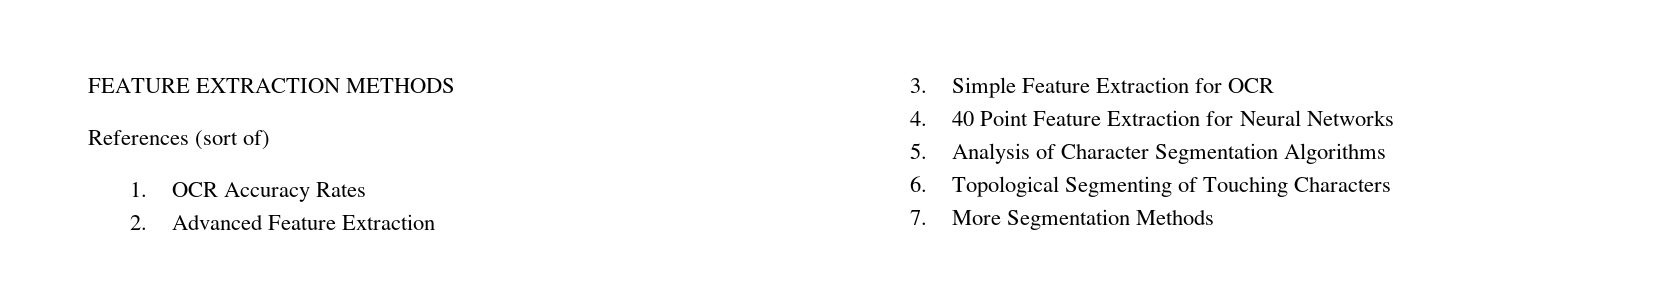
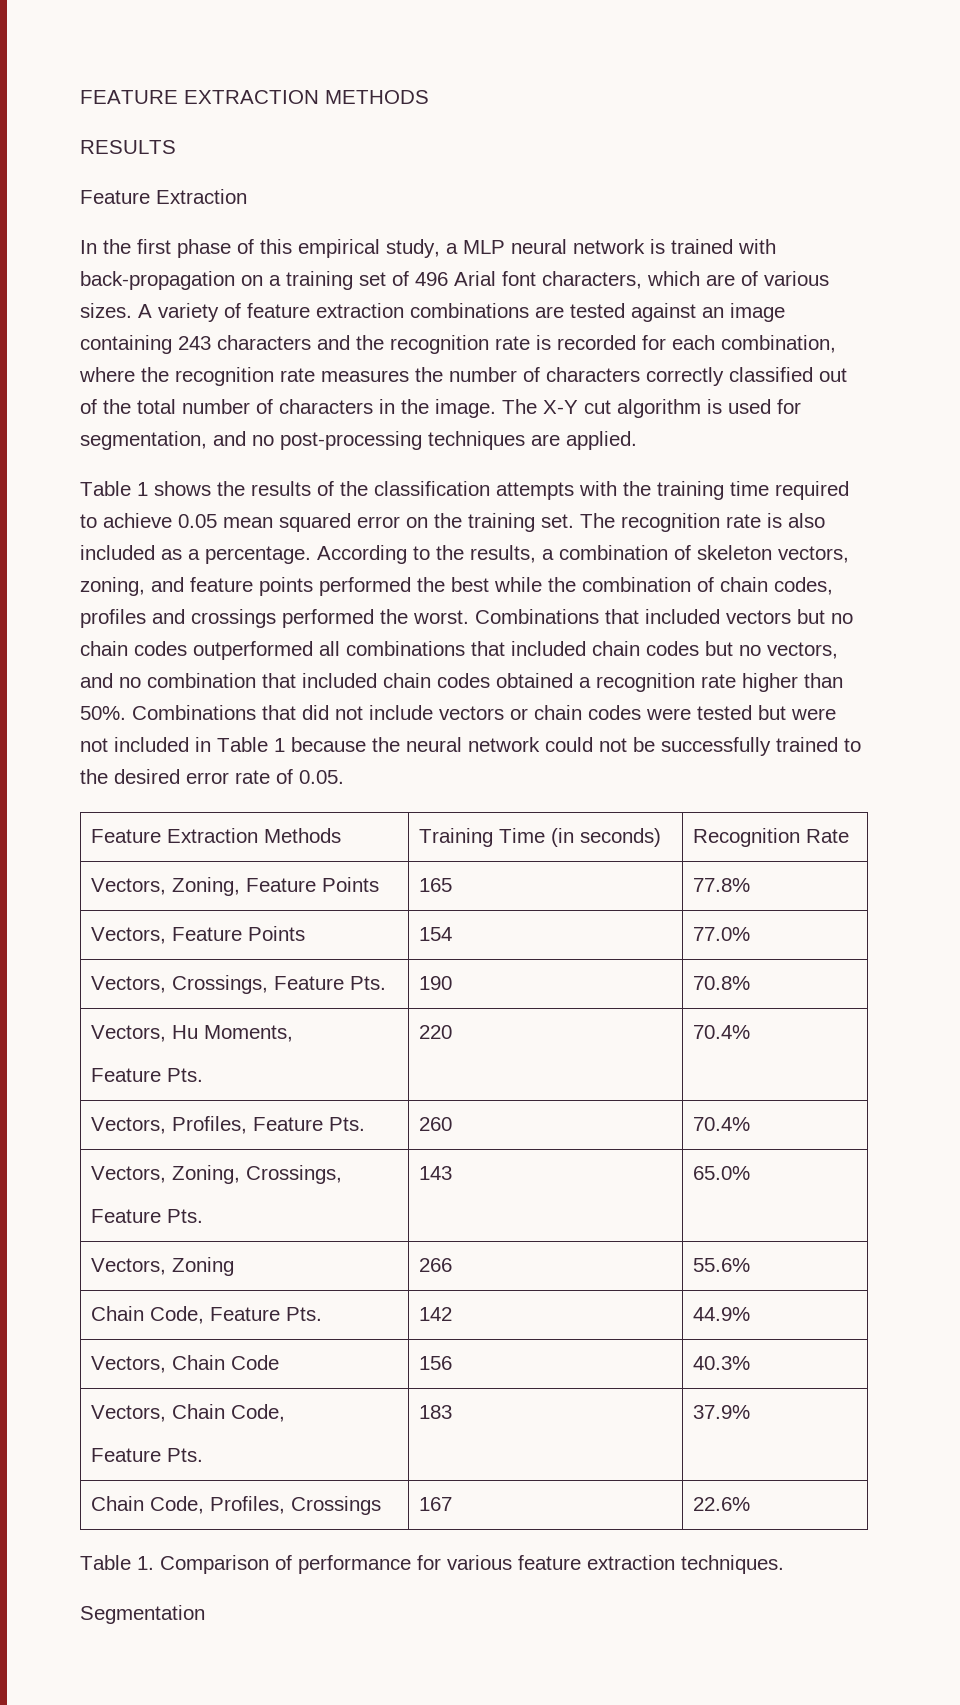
[88,130,271,150] [130,182,367,202] [130,214,436,230] [910,77,1275,98] [910,110,1394,126] [910,143,1387,164] [910,176,1392,197] [910,209,1215,230] References (sort of) // 1. OCR Accuracy Rates // 2. Advanced Feature Extraction // 3. Simple Feature Extraction for OCR // 4. 40 Point Feature Extraction for Neural Networks // 5. Analysis of Character Segmentation Algorithms // 6. Topological Segmenting of Touching Characters // 7. More Segmentation Methods -> [80,140,176,154] [80,189,247,204] [80,239,776,258] [80,271,829,290] [80,303,785,322] [80,335,836,354] [79,367,847,386] [80,399,801,418] [80,431,637,450] [80,481,849,500] [80,513,825,532] [80,545,849,564] [80,577,833,596] [80,609,853,628] [80,641,838,660] [80,673,843,692] [80,705,836,720] [80,737,861,756] [80,769,344,784] [91,828,342,843] [419,828,662,847] [693,828,850,847] [91,877,380,896] [419,878,453,892] [693,878,751,892] [91,926,306,944] [419,927,453,941] [693,927,751,941] [91,975,387,994] [419,976,453,990] [693,976,751,990] [91,1025,294,1042] [91,1068,204,1082] [419,1025,453,1039] [693,1025,751,1039] [91,1116,366,1134] [419,1117,453,1131] [693,1117,751,1131] [91,1165,343,1184] [91,1209,204,1223] [419,1166,453,1180] [693,1166,751,1180] [91,1257,235,1276] [419,1258,453,1272] [693,1258,751,1272] [91,1306,323,1324] [419,1307,453,1321] [693,1307,751,1321] [91,1355,280,1373] [419,1356,453,1370] [693,1356,751,1370] [91,1404,286,1422] [91,1448,204,1462] [419,1405,453,1419] [693,1405,751,1419] [91,1496,382,1515] [419,1497,453,1511] [693,1497,751,1511] [80,1555,784,1574] [80,1605,205,1624] RESULTS // Feature Extraction // In the first phase of this empirical study, a MLP neural network is trained with back-propagation on a training set of 496 Arial font characters, which are of various sizes. A variety of feature extraction combinations are tested against an image containing 243 characters and the recognition rate is recorded for each combination, where the recognition rate measures the number of characters correctly classified out of the total number of characters in the image. The X-Y cut algorithm is used for segmentation, and no post-processing techniques are applied. // Table 1 shows the results of the classification attempts with the training time required to achieve 0.05 mean squared error on the training set. The recognition rate is also included as a percentage. According to the results, a combination of skeleton vectors, zoning, and feature points performed the best while the combination of chain codes, profiles and crossings performed the worst. Combinations that included vectors but no chain codes outperformed all combinations that included chain codes but no vectors, and no combination that included chain codes obtained a recognition rate higher than 50%. Combinations that did not include vectors or chain codes were tested but were not included in Table 1 because the neural network could not be successfully trained to the desired error rate of 0.05. // Feature Extraction Methods | Training Time (in seconds) | Recognition Rate // Vectors, Zoning, Feature Points | 165 | 77.8% // Vectors, Feature Points | 154 | 77.0% // Vectors, Crossings, Feature Pts. | 190 | 70.8% // Vectors, Hu Moments, // Feature Pts. | 220 | 70.4% // Vectors, Profiles, Feature Pts. | 260 | 70.4% // Vectors, Zoning, Crossings, // Feature Pts. | 143 | 65.0% // Vectors, Zoning | 266 | 55.6% // Chain Code, Feature Pts. | 142 | 44.9% // Vectors, Chain Code | 156 | 40.3% // Vectors, Chain Code, // Feature Pts. | 183 | 37.9% // Chain Code, Profiles, Crossings | 167 | 22.6% // Table 1. Comparison of performance for various feature extraction techniques. // Segmentation

